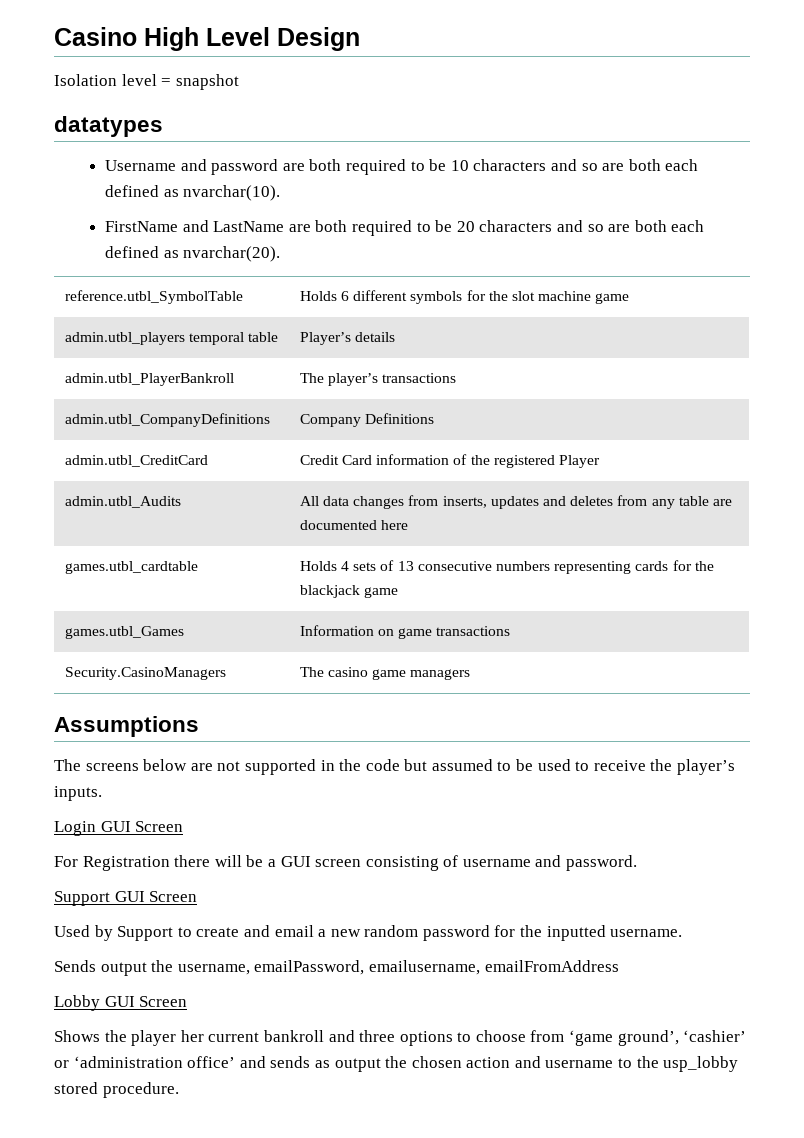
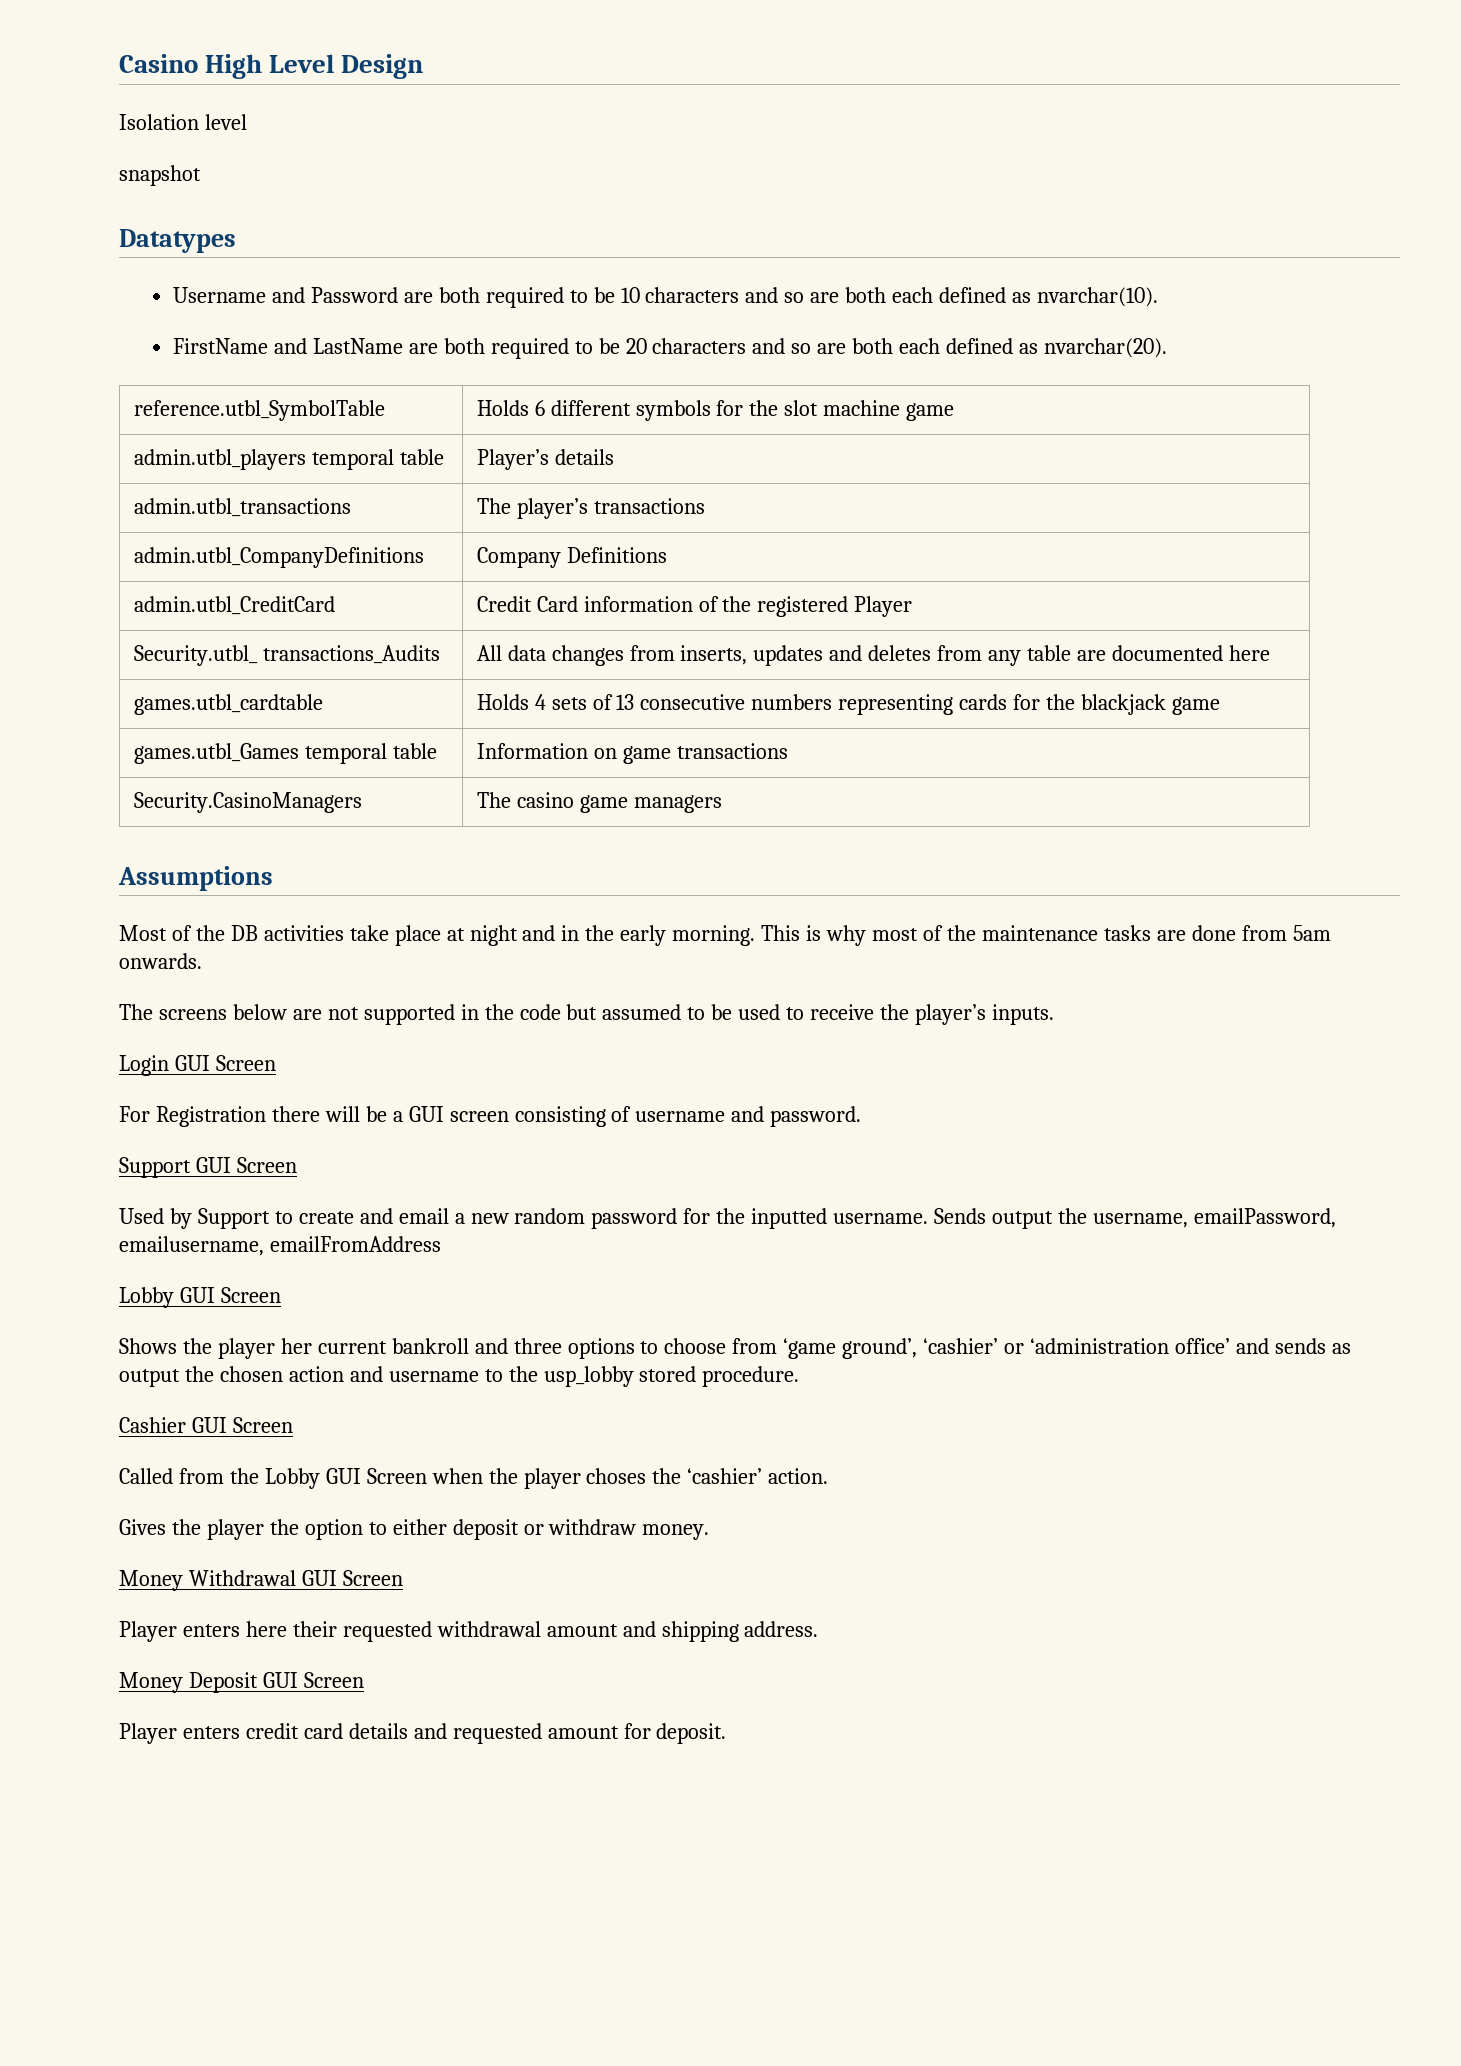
[161,78,172,86] = -> (247, 122) //
[54,116,163,137] datatypes -> [119,229,236,253] Datatypes
[211,159,279,175] password -> [310,287,398,303] Password
[64,373,234,386] admin.utbl_PlayerBankroll -> [133,498,351,517] admin.utbl_transactions
[64,496,181,508] admin.utbl_Audits -> [133,645,440,666] Security.utbl_ transactions_Audits
(184, 632) none -> [304,743,437,764] temporal table
(199, 726) none -> [119,925,1331,946] [119,953,202,969] // Most of the DB activities take place at night and in the early morning. This is why most of the maintenance tasks are done from 5am onwards.
(683, 933) // -> (929, 1218) none
(179, 1090) none -> [119,1417,293,1433] [119,1468,829,1489] [119,1519,710,1540] [119,1570,403,1591] [119,1621,819,1642] [119,1672,364,1693] [119,1723,727,1744] // Cashier GUI Screen // Called from the Lobby GUI Screen when the player choses the ‘cashier’ action. // Gives the player the option to either deposit or withdraw money. // Money Withdrawal GUI Screen // Player enters here their requested withdrawal amount and shipping address. // Money Deposit GUI Screen // Player enters credit card details and requested amount for deposit.

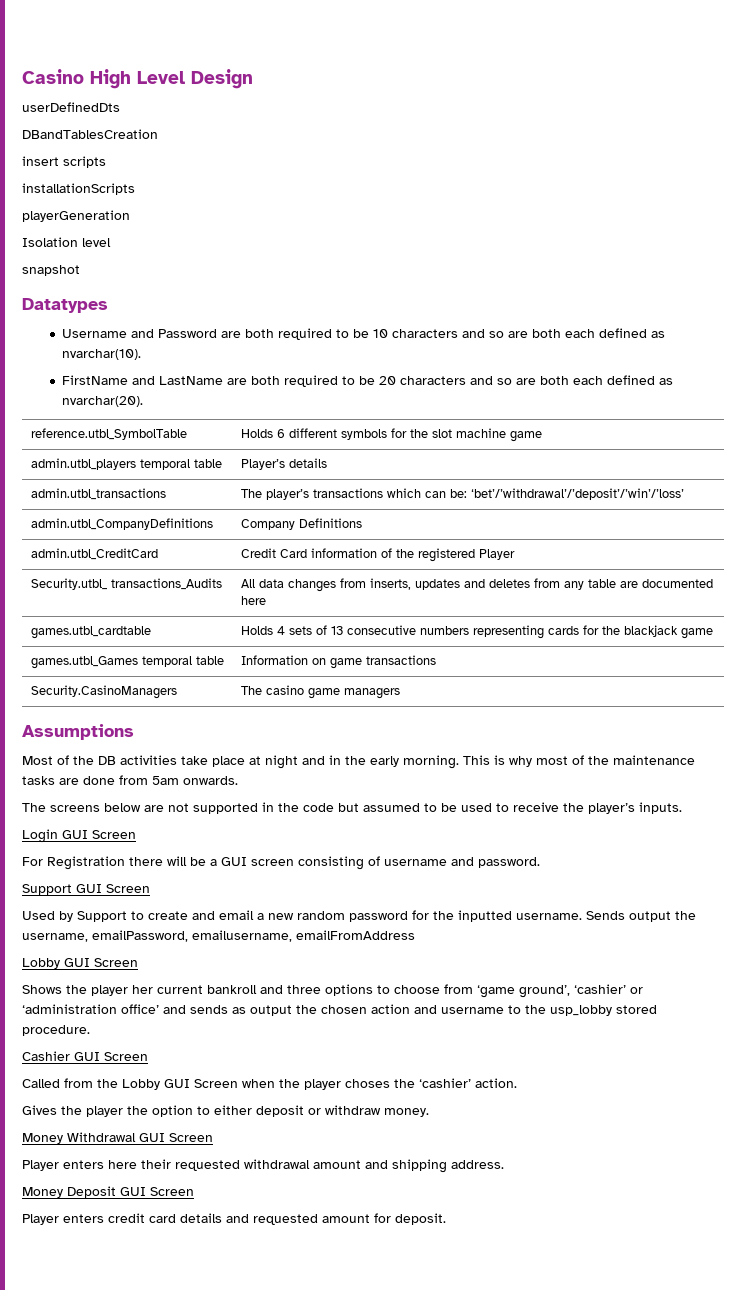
(424, 66) none -> [22,102,120,112] [22,129,158,139] [22,156,106,168] [22,183,135,195] [22,210,130,222] // userDefinedDts // DBandTablesCreation // insert scripts // installationScripts // playerGeneration
(705, 506) none -> [386,488,684,500] which can be: ‘bet’/’withdrawal’/’deposit’/’win’/’loss’

